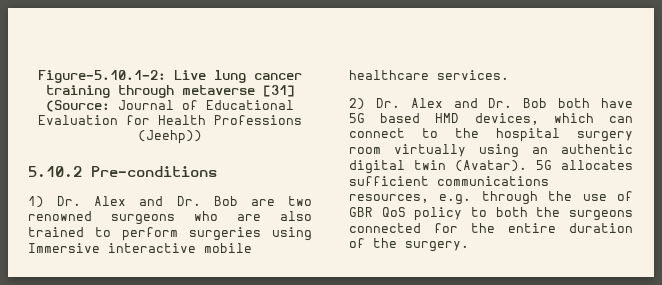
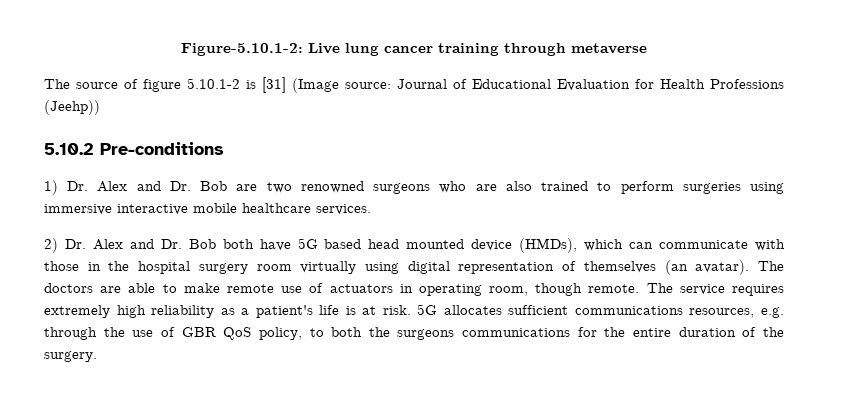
[262,85,295,97] [46,100,110,112] [31] (Source: -> [44,77,391,93] // The source of figure 5.10.1-2 is [31] (Image source:
[28,243,100,253] Immersive -> [44,204,112,215] immersive
[435,113,633,125] [349,128,438,138] HMD devices, which can connect to -> [368,238,786,253] [44,261,101,271] head mounted device (HMDs), which can communicate with those in
[532,144,633,154] [349,160,527,174] an authentic digital twin (Avatar). -> [407,260,784,275] [44,283,784,296] [44,305,411,318] digital representation of themselves (an avatar). The doctors are able to make remote use of actuators in operating room, though remote. The service requires extremely high reliability as a patient's life is at risk.
[414,207,463,221] policy -> [258,327,302,340] policy,
[349,223,421,233] connected -> [462,328,571,337] communications

